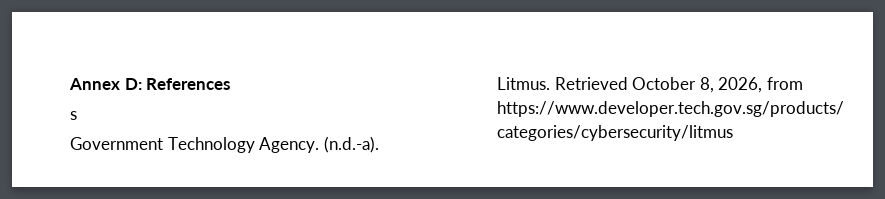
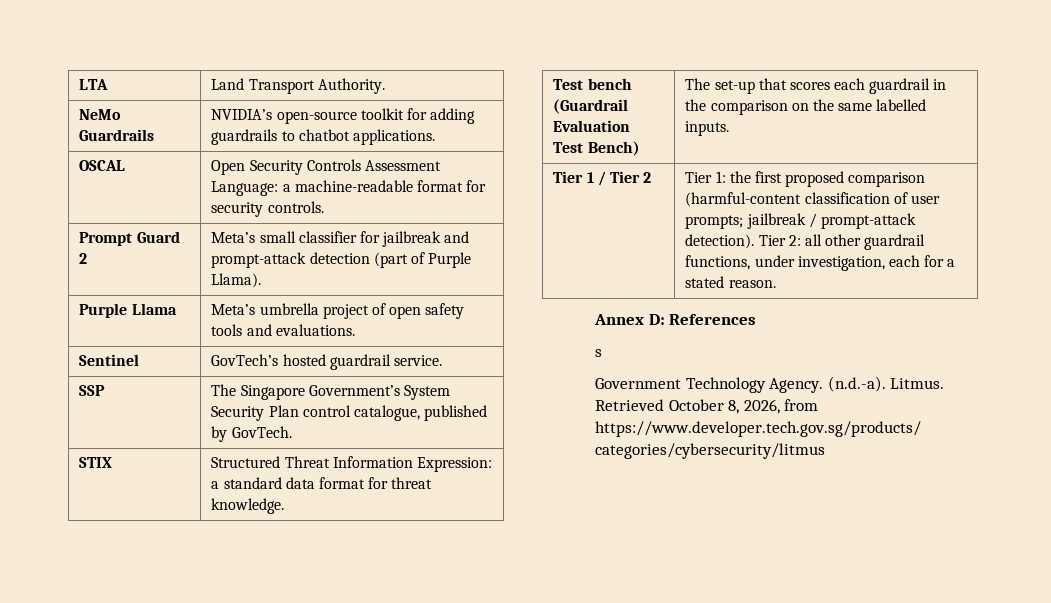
(69, 84) none -> [79,79,109,90] [211,78,385,94] [79,109,122,120] [79,129,155,141] [211,108,476,124] [211,129,435,145] [79,160,126,171] [211,159,441,175] [211,180,487,196] [211,201,324,217] [79,231,180,246] [79,253,88,264] [211,231,470,247] [211,252,472,268] [211,273,262,288] [79,303,177,318] [211,303,465,319] [211,324,355,336] [79,354,140,366] [211,354,442,370] [79,385,106,396] [211,384,450,400] [211,405,488,421] [211,426,292,442] [79,457,113,468] [211,456,492,472] [211,477,433,489] [211,498,285,514] [553,78,632,90] [553,99,629,114] [553,120,631,132] [553,141,640,156] [685,78,947,94] [685,99,927,115] [685,121,730,136] [553,171,652,186] [685,171,926,187] [685,192,940,207] [685,213,916,229] [685,234,926,250] [685,255,956,271] [685,276,776,288] LTA | Land Transport Authority. // NeMo Guardrails | NVIDIA’s open-source toolkit for adding guardrails to chatbot applications. // OSCAL | Open Security Controls Assessment Language: a machine-readable format for security controls. // Prompt Guard 2 | Meta’s small classifier for jailbreak and prompt-attack detection (part of Purple Llama). // Purple Llama | Meta’s umbrella project of open safety tools and evaluations. // Sentinel | GovTech’s hosted guardrail service. // SSP | The Singapore Government’s System Security Plan control catalogue, published by GovTech. // STIX | Structured Threat Information Expression: a standard data format for threat knowledge. // Test bench (Guardrail Evaluation Test Bench) | The set-up that scores each guardrail in the comparison on the same labelled inputs. // Tier 1 / Tier 2 | Tier 1: the first proposed comparison (harmful-content classification of user prompts; jailbreak / prompt-attack detection). Tier 2: all other guardrail functions, under investigation, each for a stated reason. //

